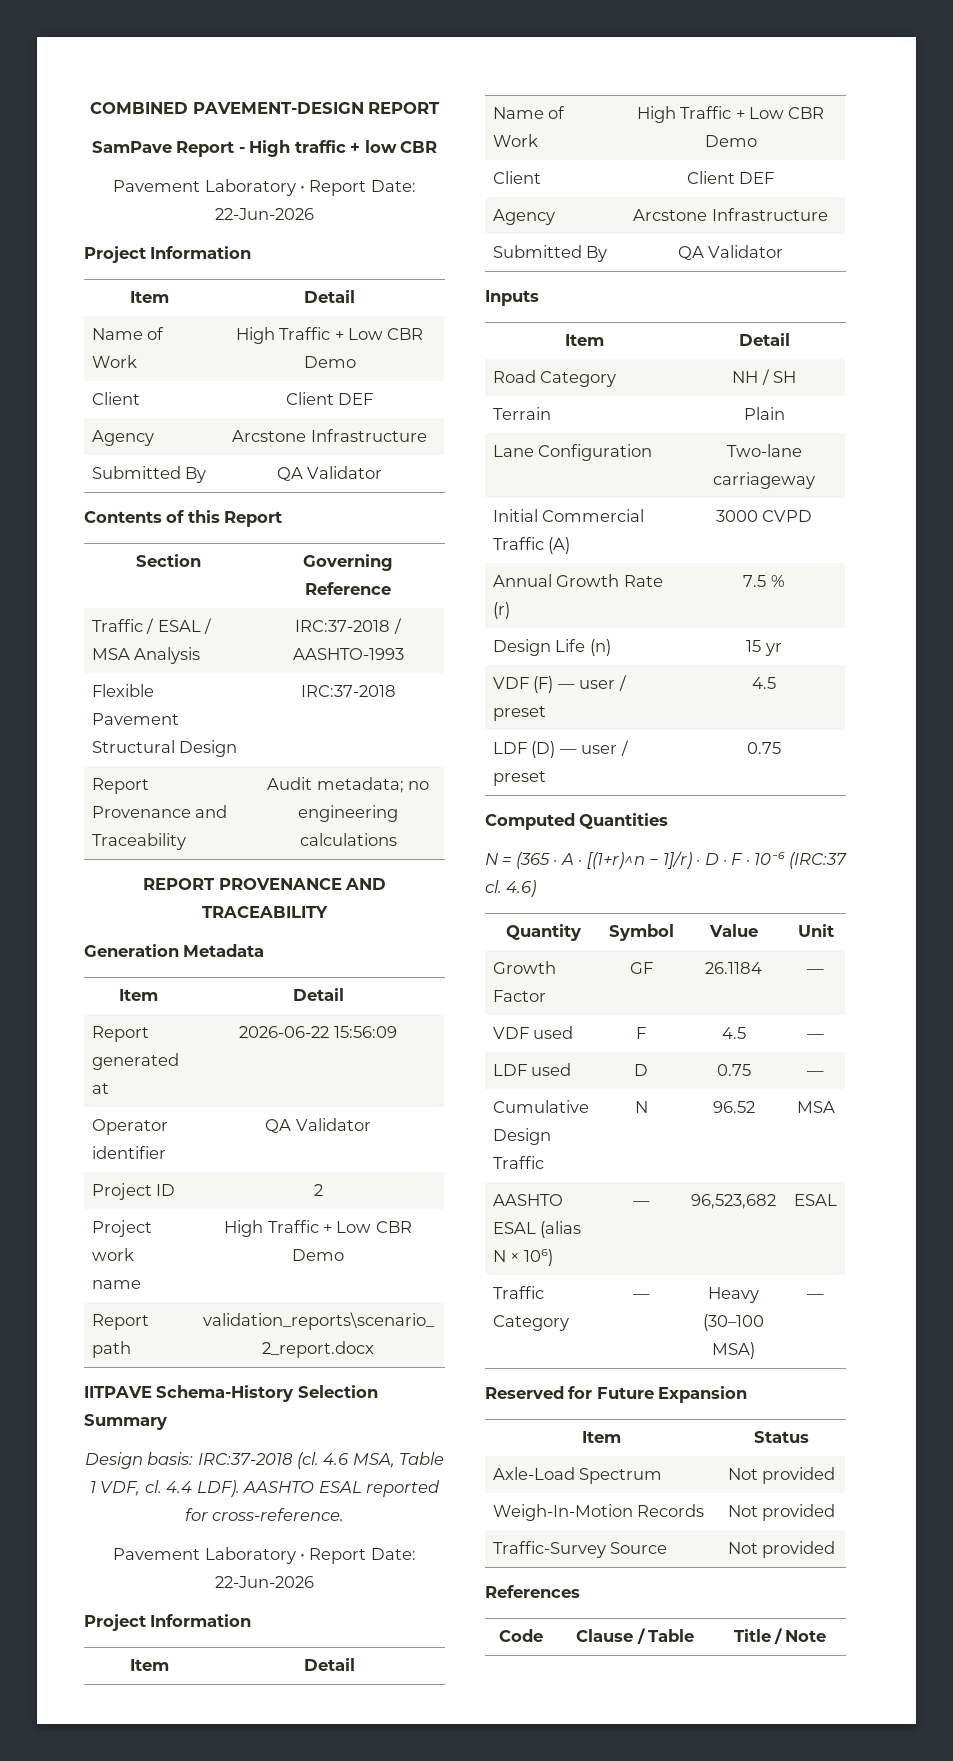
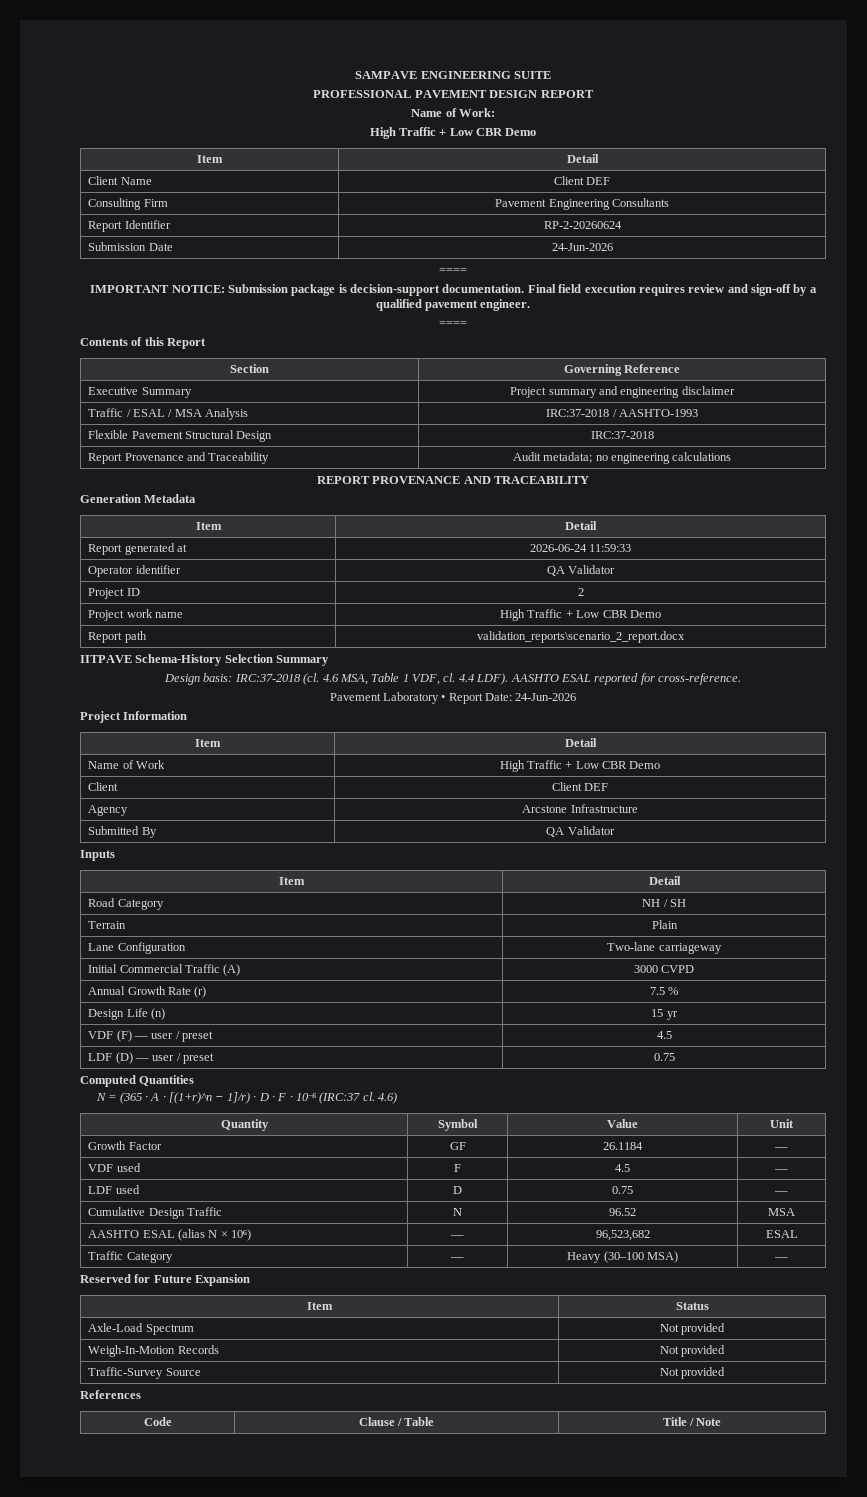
[90,102,440,114] [91,140,438,157] [113,179,416,196] [215,208,314,220] [84,246,252,263] [130,291,169,303] [304,290,355,303] [91,327,165,340] [91,355,137,368] [235,327,424,344] [303,356,356,368] [91,392,140,405] [285,392,374,405] [91,430,154,446] [232,429,427,442] [91,466,207,483] [276,466,383,481] COMBINED PAVEMENT-DESIGN REPORT // SamPave Report - High traffic + low CBR // Pavement Laboratory • Report Date: 22-Jun-2026 // Project Information // Item | Detail // Name of Work | High Traffic + Low CBR Demo // Client | Client DEF // Agency | Arcstone Infrastructure // Submitted By | QA Validator -> [355,71,551,79] [313,90,594,98] [411,108,495,117] [369,127,537,139] [197,155,223,163] [566,154,599,163] [88,176,152,185] [553,176,611,185] [88,198,168,210] [495,198,669,210] [88,220,171,232] [543,221,622,229] [88,242,173,251] [551,243,613,251] [439,268,467,274] [90,284,817,296] [375,299,531,311] [439,321,467,327] SAMPAVE ENGINEERING SUITE // PROFESSIONAL PAVEMENT DESIGN REPORT // Name of Work: // High Traffic + Low CBR Demo // Item | Detail // Client Name | Client DEF // Consulting Firm | Pavement Engineering Consultants // Report Identifier | RP-2-20260624 // Submission Date | 24-Jun-2026 // ==== // IMPORTANT NOTICE: Submission package is decision-support documentation. Final field execution requires review and sign-off by a qualified pavement engineer. // ====
(391, 588) none -> [88,387,192,398] [510,386,735,398] // Executive Summary | Project summary and engineering disclaimer
[239,1026,397,1038] 2026-06-22 15:56:09 -> [529,544,632,552] 2026-06-24 11:59:33
[215,1576,314,1588] 22-Jun-2026 -> [515,693,577,701] 24-Jun-2026

